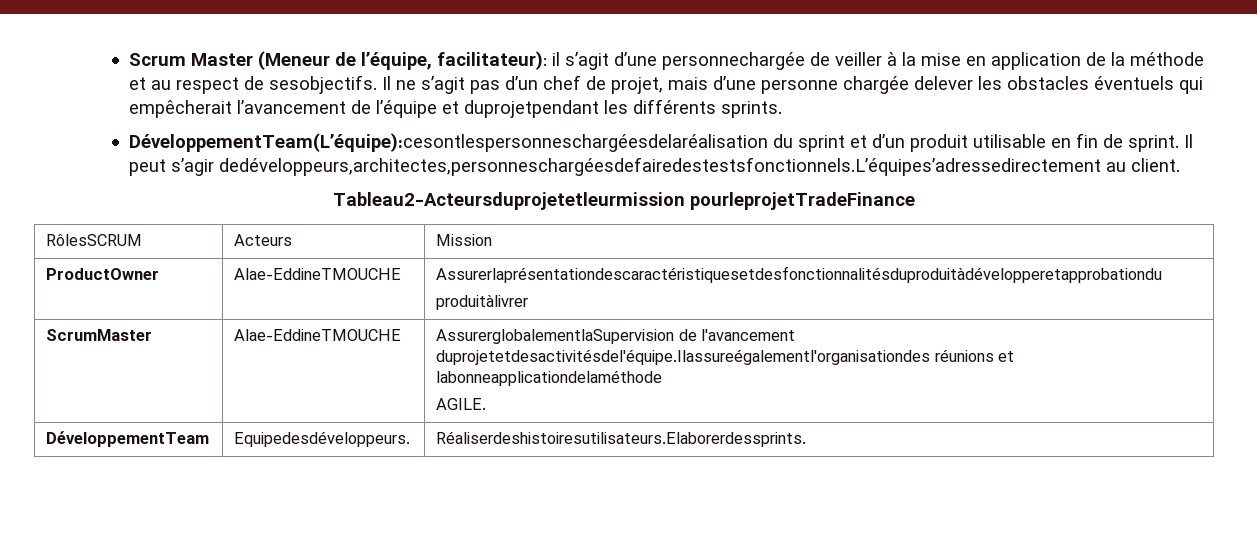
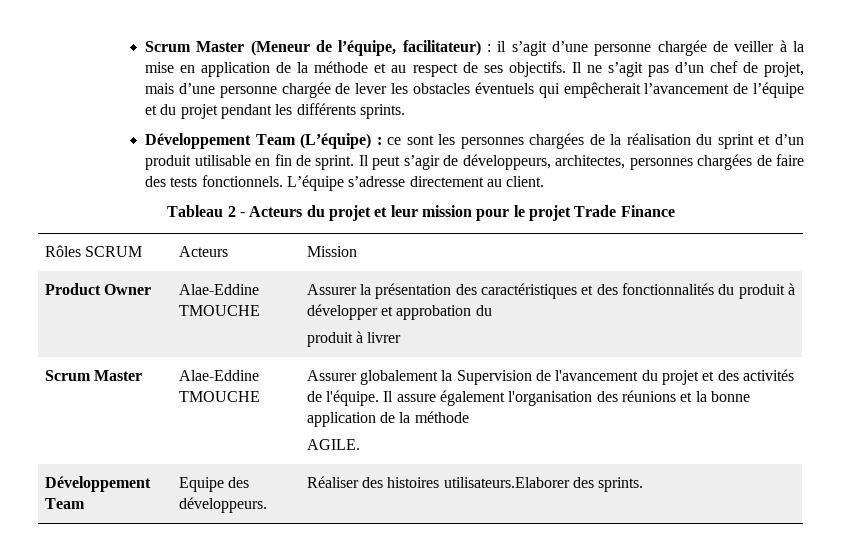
[436,51,547,70] facilitateur): -> [402,40,492,56] facilitateur) :
[661,52,805,70] personnechargée -> [594,40,707,56] personne chargée
[268,75,377,94] sesobjectifs. -> [483,61,566,77] ses objectifs.
[913,76,973,90] delever -> [335,83,388,94] de lever
[463,100,599,118] duprojetpendant -> [160,104,273,119] du projet pendant
[128,133,768,152] DéveloppementTeam(L’équipe):cesontlespersonneschargéesdelaréalisation -> [145,133,691,149] Développement Team (L’équipe) : ce sont les personnes chargées de la réalisation
[218,157,1180,176] [333,192,915,210] [46,234,143,246] [234,234,293,246] [436,234,493,246] [46,268,160,280] [234,268,402,280] [436,266,1163,283] [436,294,529,310] [46,329,153,341] [234,329,402,341] [436,329,796,344] [436,349,1015,365] [436,370,663,386] [436,398,487,410] [46,431,210,447] [234,431,411,447] [436,431,807,447] dedéveloppeurs,architectes,personneschargéesdefairedestestsfonctionnels.L’équipes’adressedirectement au client. // Tableau2-Acteursduprojetetleurmission pourleprojetTradeFinance // RôlesSCRUM | Acteurs | Mission // ProductOwner | Alae-EddineTMOUCHE | Assurerlaprésentationdescaractéristiquesetdesfonctionnalitésduproduitàdévelopperetapprobationdu // produitàlivrer // ScrumMaster | Alae-EddineTMOUCHE | AssurerglobalementlaSupervision de l'avancement duprojetetdesactivitésdel'équipe.Ilassureégalementl'organisationdes réunions et labonneapplicationdelaméthode // AGILE. // DéveloppementTeam | Equipedesdéveloppeurs. | Réaliserdeshistoiresutilisateurs.Elaborerdessprints. -> [443,154,804,170] [145,175,545,191] [167,205,675,221] [44,245,142,257] [178,246,228,257] [306,246,357,257] [44,283,151,295] [178,284,259,295] [178,305,260,316] [306,283,795,299] [306,304,492,320] [306,331,402,347] [44,370,142,381] [178,370,259,381] [178,391,260,402] [306,369,794,385] [306,390,750,406] [306,411,469,427] [306,439,360,450] [44,476,151,492] [44,498,85,509] [178,477,249,492] [178,497,267,513] [306,476,644,492] de développeurs, architectes, personnes chargées de faire des tests fonctionnels. L’équipe s’adresse directement au client. // Tableau 2 - Acteurs du projet et leur mission pour le projet Trade Finance // Rôles SCRUM | Acteurs | Mission // Product Owner | Alae-Eddine TMOUCHE | Assurer la présentation des caractéristiques et des fonctionnalités du produit à développer et approbation du // produit à livrer // Scrum Master | Alae-Eddine TMOUCHE | Assurer globalement la Supervision de l'avancement du projet et des activités de l'équipe. Il assure également l'organisation des réunions et la bonne application de la méthode // AGILE. // Développement Team | Equipe des développeurs. | Réaliser des histoires utilisateurs.Elaborer des sprints.

